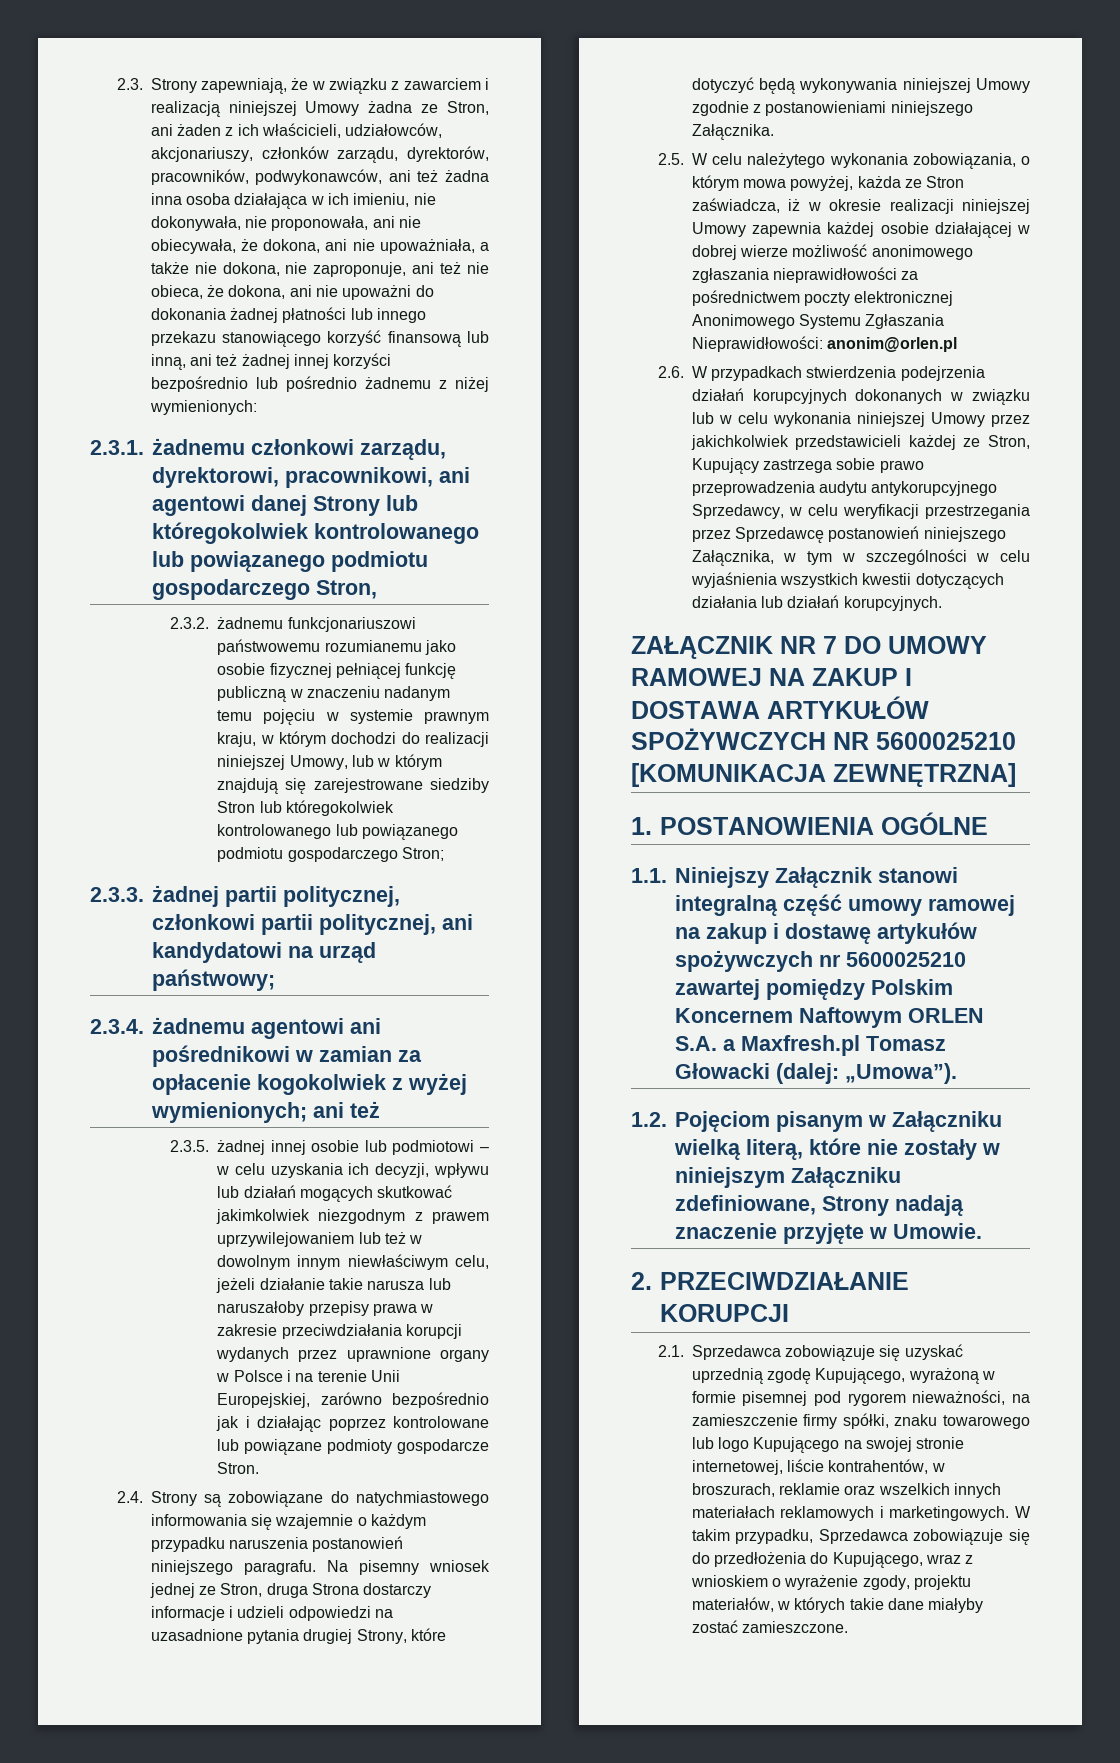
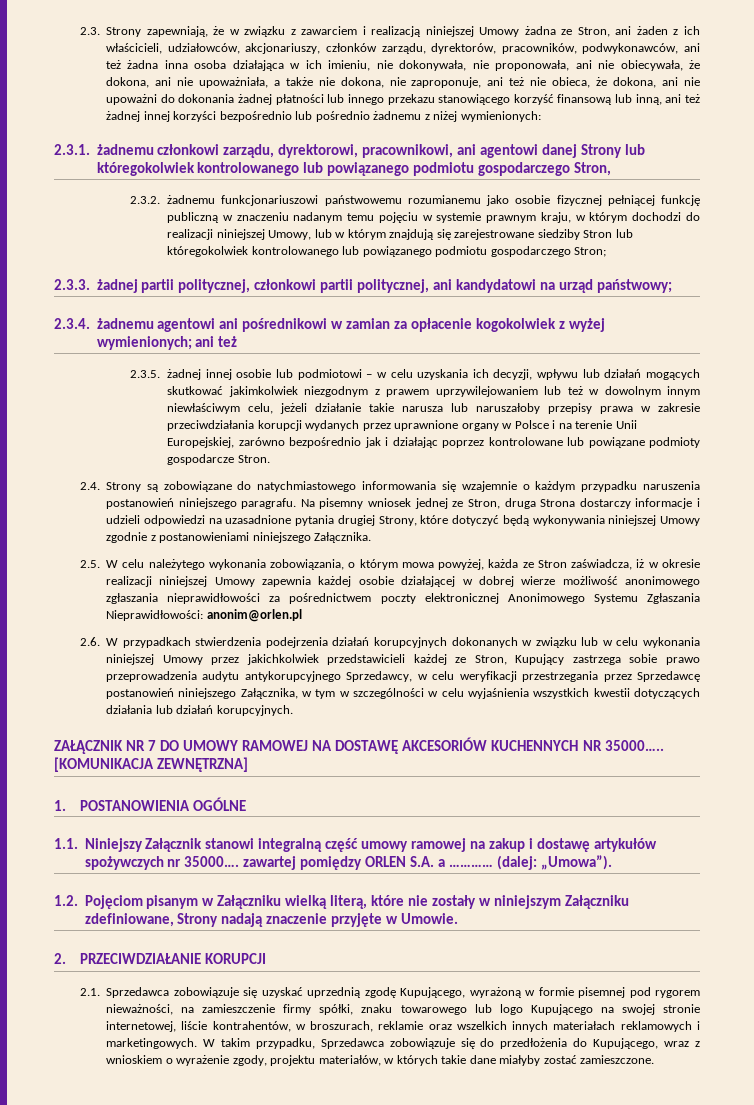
[812,668,912,686] [631,696,929,719] [631,728,1016,750] ZAKUP I DOSTAWA ARTYKUŁÓW SPOŻYWCZYCH NR 5600025210 -> [335,737,664,754] DOSTAWĘ AKCESORIÓW KUCHENNYCH NR 35000…..
[846,952,966,967] 5600025210 -> [184,856,240,867] 35000….
[871,979,953,995] [675,1007,984,1028] [675,1035,946,1056] [675,1063,770,1079] Polskim Koncernem Naftowym ORLEN S.A. a Maxfresh.pl Tomasz Głowacki -> [365,856,493,867] ORLEN S.A. a …………

